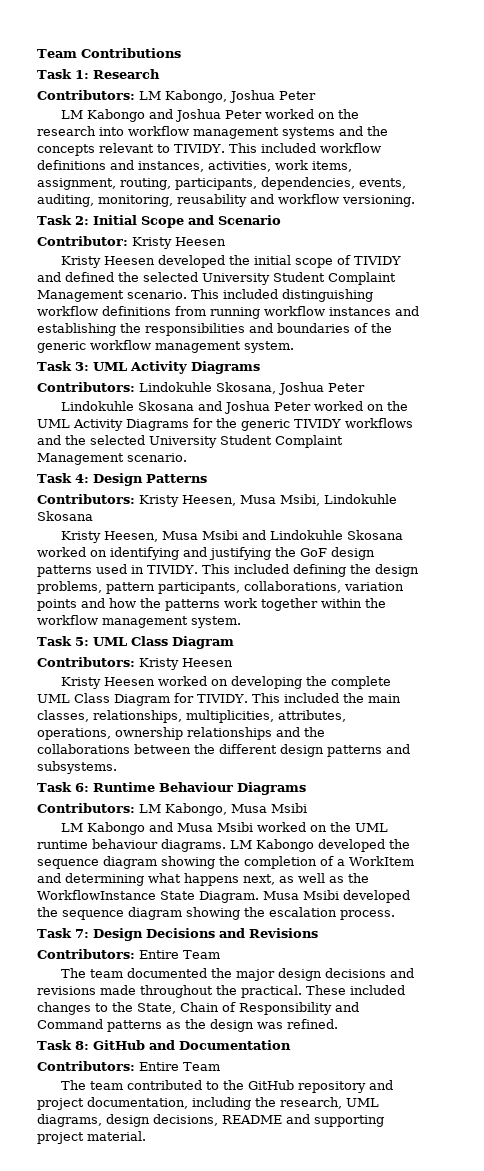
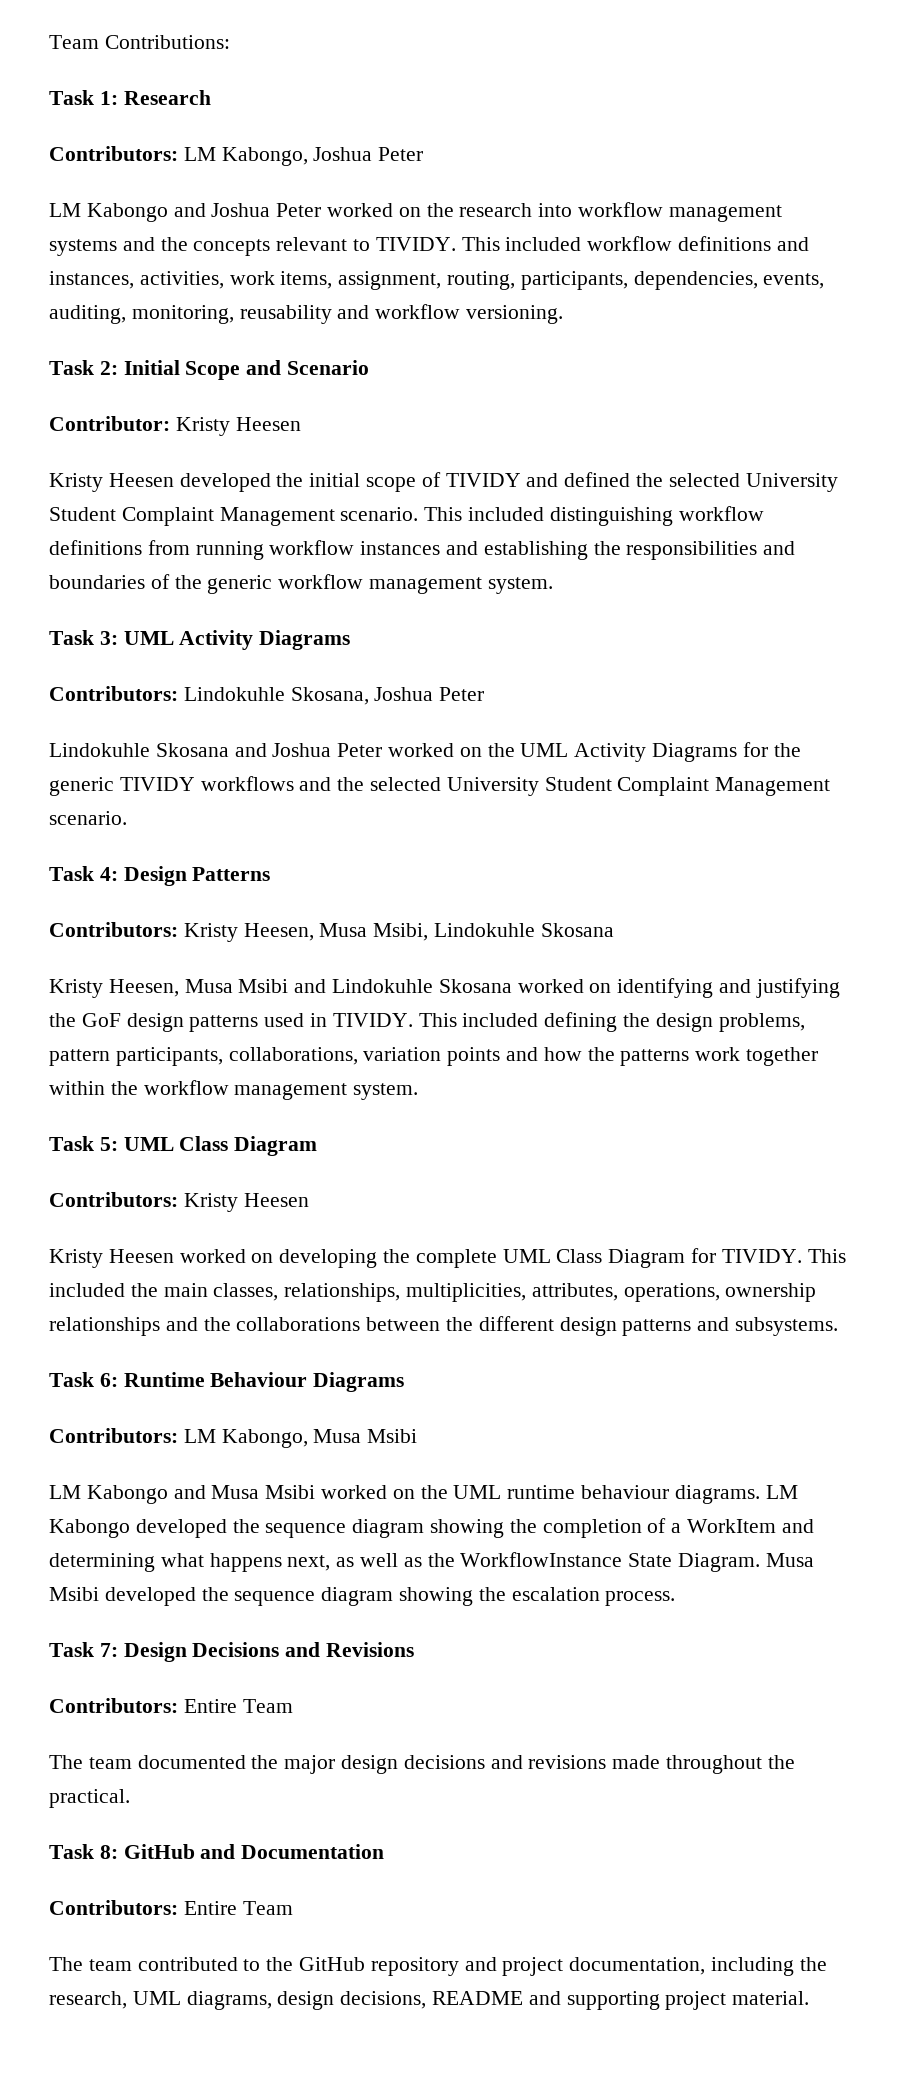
[37,48,181,58] Team Contributions -> [49,35,230,49] Team Contributions:
[306,985,405,995] [37,1002,359,1015] [37,1019,338,1032] These included changes to the State, Chain of Responsibility and Command patterns as the design was refined. -> (130, 1798) none

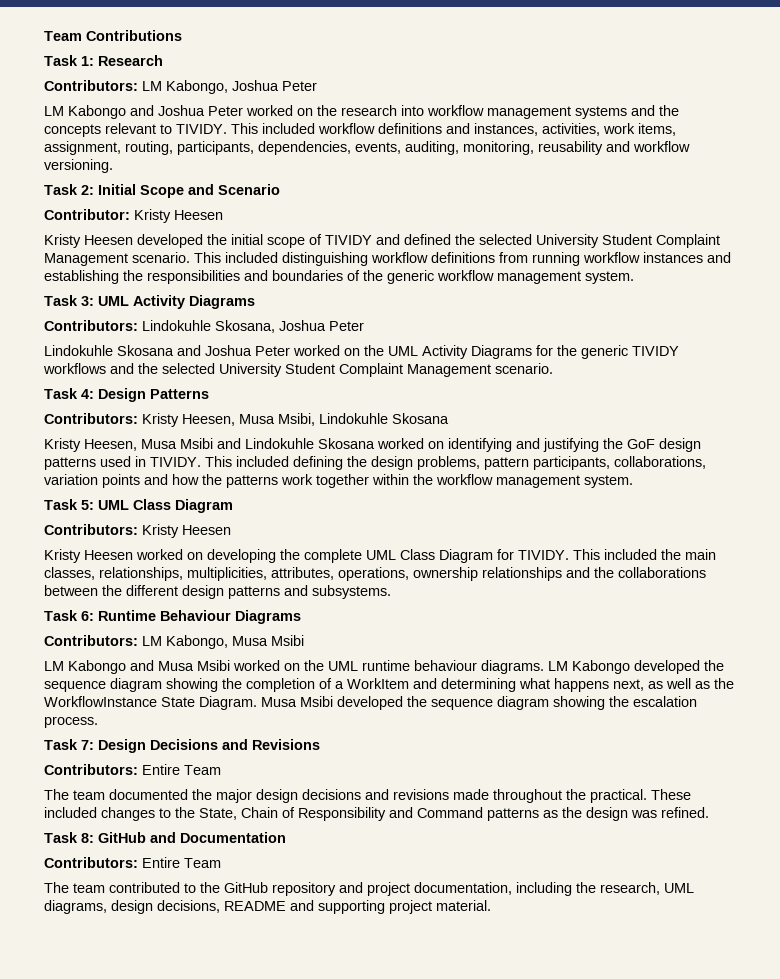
[49,35,230,49] Team Contributions: -> [44,30,182,41] Team Contributions
(130, 1798) none -> [651,789,691,800] [44,807,709,821] These included changes to the State, Chain of Responsibility and Command patterns as the design was refined.

